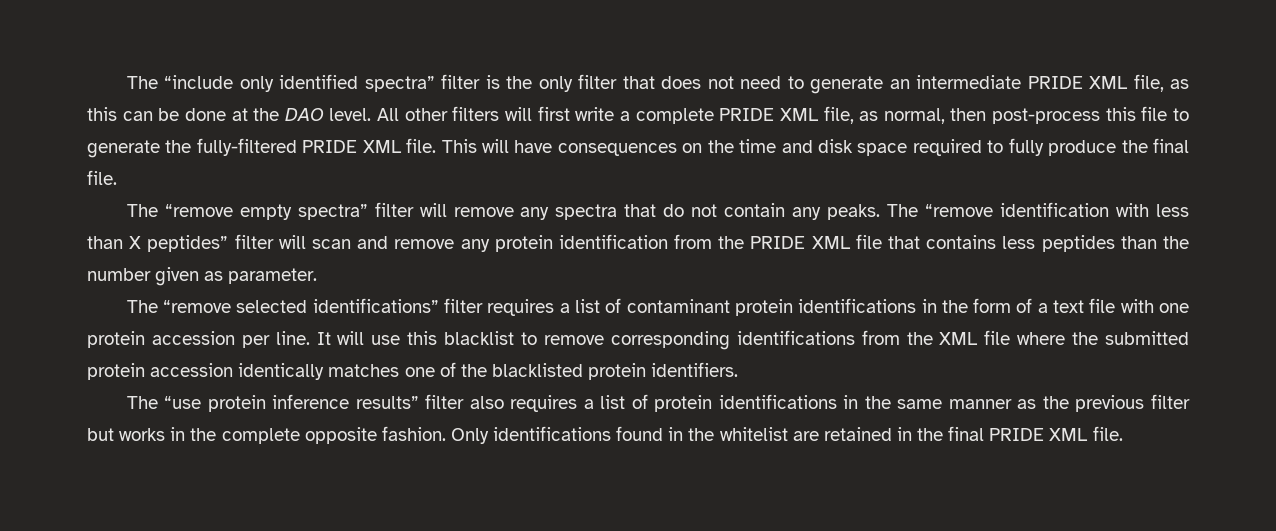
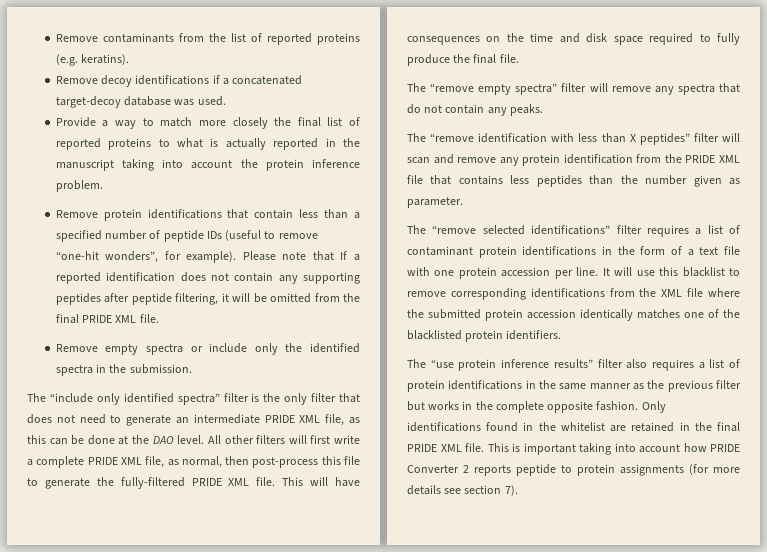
(126, 82) none -> [55,33,360,45] [55,54,130,66] [55,75,303,87] [55,96,226,108] [55,117,360,129] [55,138,360,150] [55,159,360,171] [55,180,103,192] [55,209,360,221] [55,230,318,242] [55,251,360,263] [55,272,360,284] [55,293,360,305] [55,314,159,324] [55,343,360,355] [55,364,192,376] Remove contaminants from the list of reported proteins (e.g. keratins). // Remove decoy identifications if a concatenated target-decoy database was used. // Provide a way to match more closely the final list of reported proteins to what is actually reported in the manuscript taking into account the protein inference problem. // Remove protein identifications that contain less than a specified number of peptide IDs (useful to remove “one-hit wonders”, for example). Please note that If a reported identification does not contain any supporting peptides after peptide filtering, it will be omitted from the final PRIDE XML file. // Remove empty spectra or include only the identified spectra in the submission. //
(881, 212) none -> (543, 110) //
(1123, 433) none -> [487,443,740,455] [407,464,740,476] [407,485,518,496] This is important taking into account how PRIDE Converter 2 reports peptide to protein assignments (for more details see section 7).

